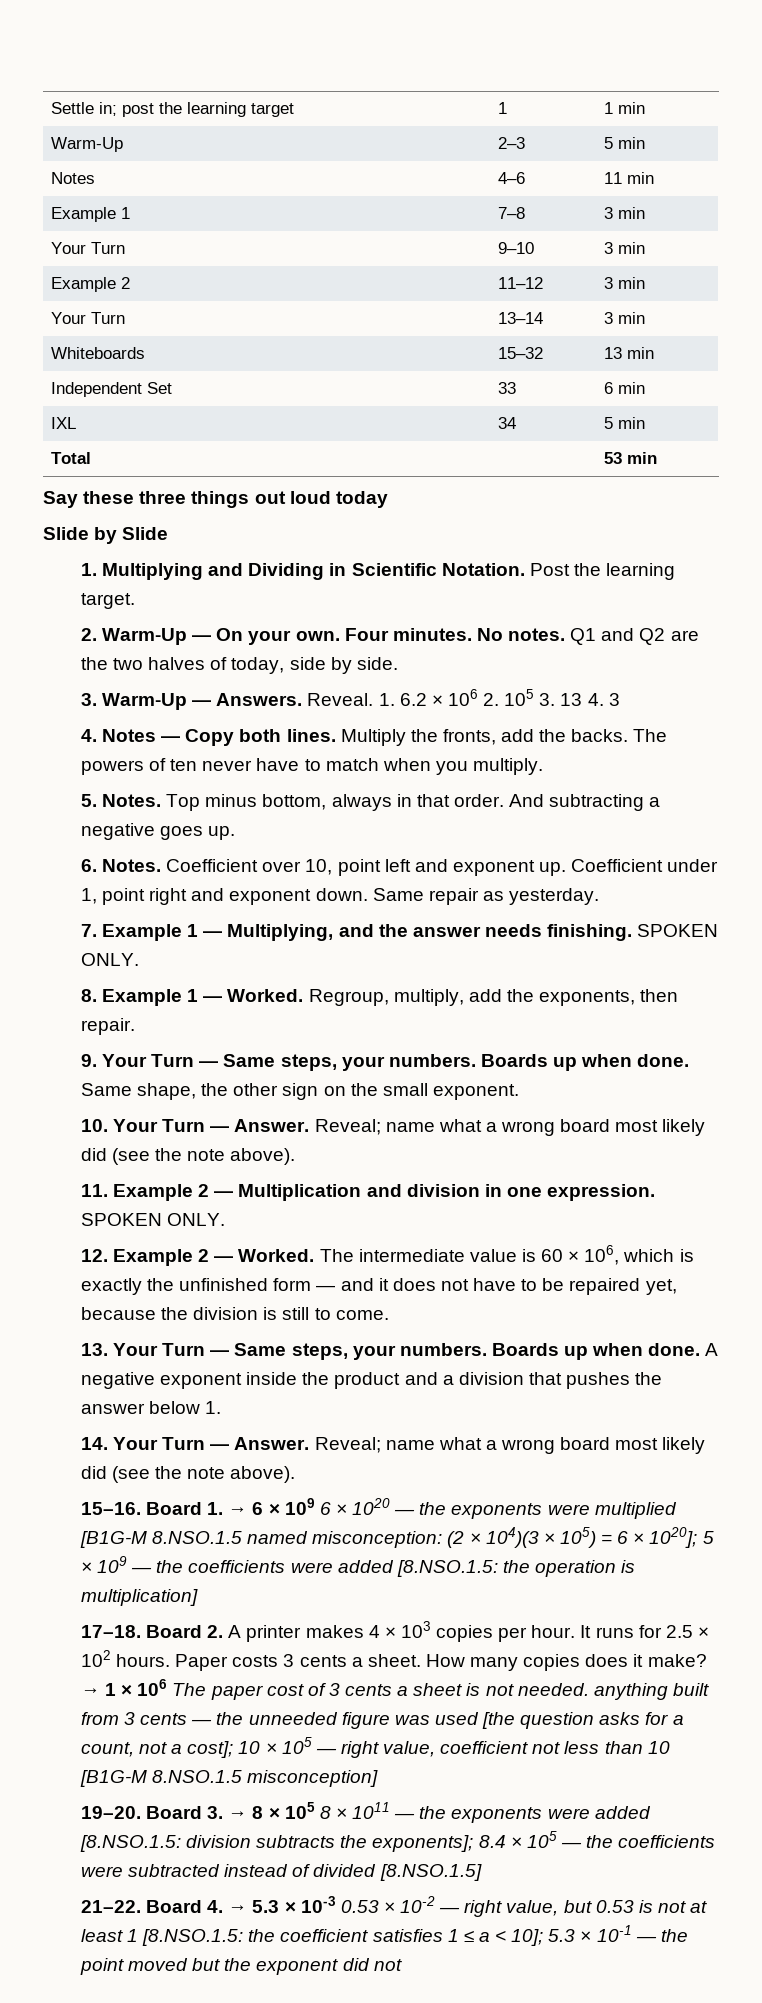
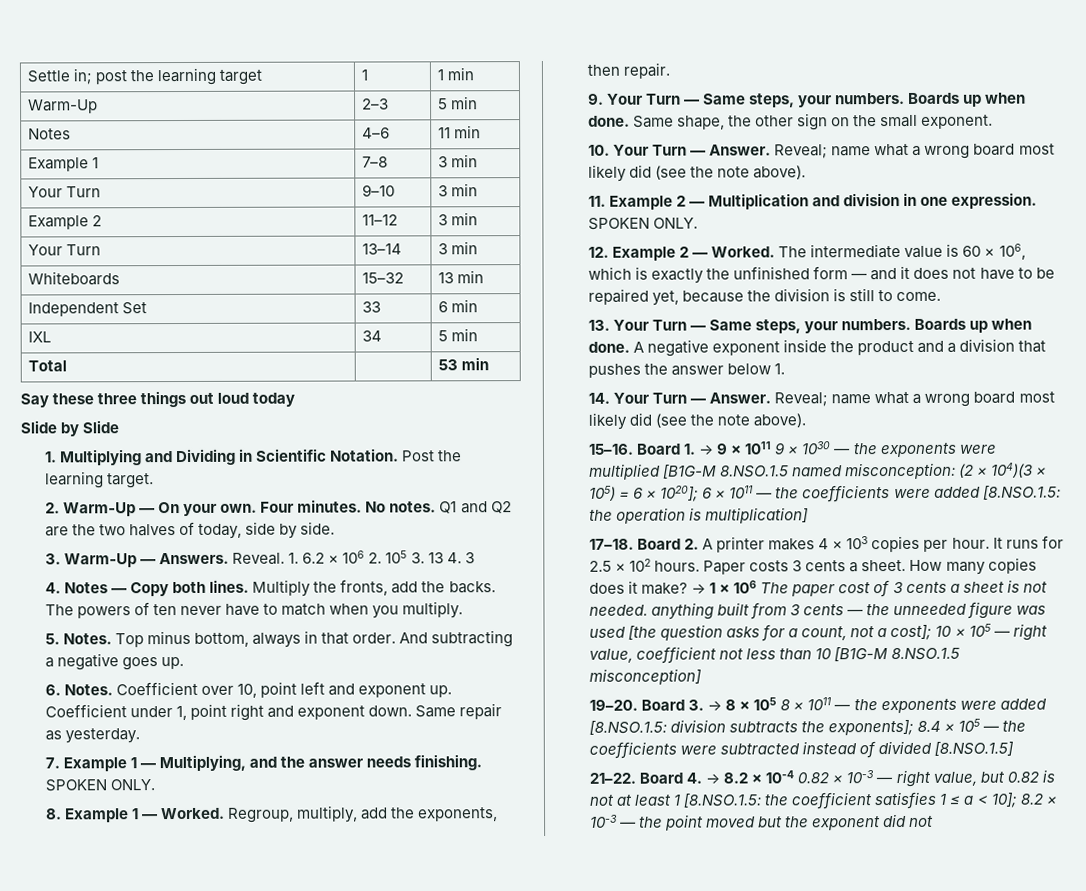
[252,1498,391,1515] 6 × 109 6 × 1020 -> [716,441,832,455] 9 × 1011 9 × 1030
[702,1531,714,1544] [80,1556,128,1573] 5 × 109 -> [702,485,755,499] 6 × 1011
[252,1896,436,1913] 5.3 × 10-3 0.53 × 10-2 -> [723,770,875,784] 8.2 × 10-4 0.82 × 10-3
[595,1900,634,1913] 0.53 -> [1006,771,1039,783] 0.82
[548,1925,632,1942] 5.3 × 10-1 -> [1019,793,1058,805] [589,814,618,828] 8.2 × 10-3

